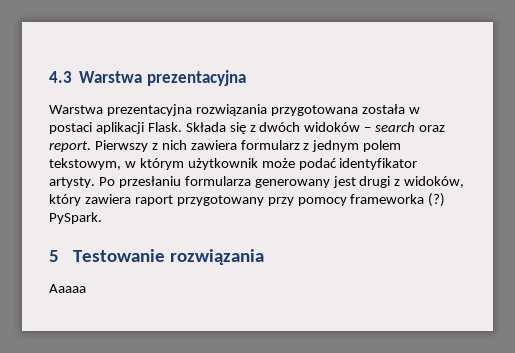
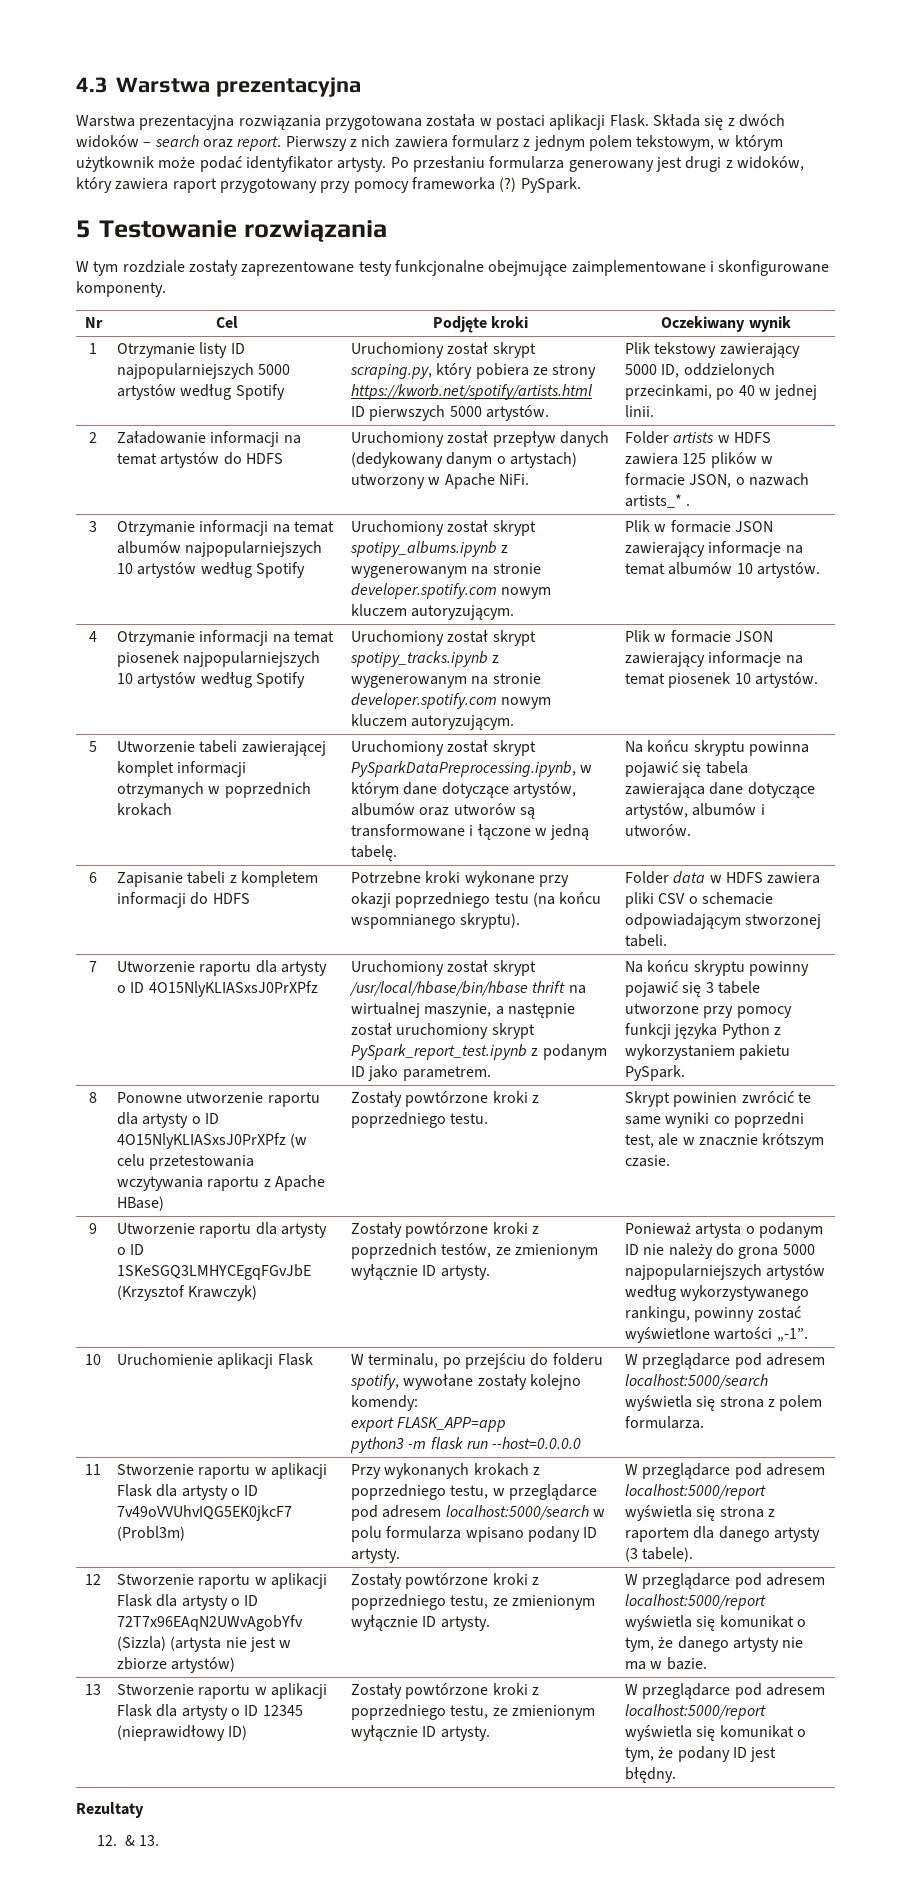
[49,284,86,293] Aaaaa -> [76,260,830,276] [76,281,166,297] [84,317,103,328] [215,316,238,328] [432,316,529,333] [661,316,791,332] [89,343,97,354] [116,342,245,358] [116,363,291,379] [116,384,285,400] [350,342,536,358] [349,363,597,379] [350,384,592,400] [350,405,549,421] [624,342,800,358] [624,363,775,379] [624,384,818,400] [624,405,654,417] [89,432,97,443] [116,431,301,447] [116,452,283,468] [350,431,609,447] [350,452,577,468] [350,473,529,489] [624,431,771,444] [624,452,773,468] [624,473,809,488] [624,494,691,508] [89,521,97,532] [116,520,334,536] [116,541,323,557] [116,562,305,578] [350,520,536,536] [349,541,509,557] [350,563,541,578] [350,583,552,599] [350,604,515,620] [624,520,773,533] [624,541,803,557] [624,562,820,578] [89,631,97,642] [116,630,334,646] [116,651,321,667] [116,672,305,688] [350,630,536,646] [349,651,500,667] [350,673,541,688] [350,693,552,709] [350,714,515,730] [624,630,773,643] [624,651,803,667] [624,672,818,688] [89,741,97,752] [116,740,326,756] [116,761,247,777] [116,782,311,798] [116,803,172,816] [350,740,536,756] [350,761,593,777] [350,782,576,798] [350,803,535,819] [350,824,590,840] [350,845,397,861] [624,740,809,756] [624,761,748,777] [624,782,815,798] [624,803,765,819] [624,824,691,836] [89,872,97,883] [116,871,318,887] [116,892,250,908] [350,871,569,887] [350,892,602,908] [350,913,521,929] [624,871,821,884] [624,892,773,908] [624,913,822,929] [624,934,667,947] [89,961,97,972] [116,960,327,976] [116,981,318,997] [350,960,536,976] [348,981,586,996] [350,1002,575,1018] [350,1023,535,1039] [350,1044,607,1060] [350,1065,491,1081] [624,960,809,976] [624,981,760,997] [624,1003,792,1018] [624,1023,781,1039] [624,1044,791,1060] [624,1065,685,1081] [89,1092,97,1103] [116,1092,320,1107] [116,1112,219,1128] [116,1133,308,1149] [116,1154,255,1170] [116,1175,325,1191] [116,1196,164,1211] [350,1091,539,1107] [350,1112,489,1128] [624,1091,811,1107] [624,1112,804,1128] [624,1133,825,1149] [624,1155,670,1167] [89,1223,97,1234] [116,1222,327,1238] [116,1244,145,1255] [116,1264,311,1280] [116,1285,258,1301] [350,1222,539,1238] [350,1243,598,1259] [350,1264,490,1280] [624,1222,823,1238] [624,1243,815,1259] [624,1264,826,1280] [624,1285,810,1301] [624,1306,801,1322] [624,1327,808,1343] [85,1354,101,1365] [116,1353,313,1369] [350,1353,603,1369] [349,1374,581,1390] [350,1395,418,1411] [350,1417,507,1432] [349,1437,582,1453] [624,1353,825,1369] [624,1374,768,1389] [624,1395,823,1411] [624,1416,704,1429] [85,1464,101,1475] [116,1463,327,1479] [116,1484,259,1500] [116,1505,292,1521] [116,1526,185,1541] [350,1463,540,1479] [350,1484,597,1500] [350,1505,605,1521] [350,1526,598,1542] [350,1548,400,1563] [624,1463,825,1479] [624,1484,766,1500] [624,1505,775,1521] [624,1526,820,1542] [624,1547,694,1562] [85,1574,101,1585] [116,1573,327,1589] [116,1594,259,1610] [116,1615,303,1631] [116,1636,292,1652] [116,1657,236,1673] [350,1573,539,1589] [350,1594,595,1610] [350,1615,490,1631] [624,1573,825,1589] [624,1594,766,1610] [624,1615,806,1631] [624,1636,804,1652] [624,1657,707,1670] [85,1684,101,1695] [116,1683,327,1699] [116,1704,303,1720] [116,1725,248,1741] [350,1683,539,1699] [350,1704,595,1720] [350,1725,490,1741] [624,1683,825,1699] [624,1704,766,1720] [624,1725,806,1741] [624,1746,777,1762] [624,1767,676,1783] [76,1802,144,1818] [96,1835,159,1846] W tym rozdziale zostały zaprezentowane testy funkcjonalne obejmujące zaimplementowane i skonfigurowane komponenty. // Nr | Cel | Podjęte kroki | Oczekiwany wynik // 1 | Otrzymanie listy ID najpopularniejszych 5000 artystów według Spotify | Uruchomiony został skrypt scraping.py, który pobiera ze strony https://kworb.net/spotify/artists.html ID pierwszych 5000 artystów. | Plik tekstowy zawierający 5000 ID, oddzielonych przecinkami, po 40 w jednej linii. // 2 | Załadowanie informacji na temat artystów do HDFS | Uruchomiony został przepływ danych (dedykowany danym o artystach) utworzony w Apache NiFi. | Folder artists w HDFS zawiera 125 plików w formacie JSON, o nazwach artists_* . // 3 | Otrzymanie informacji na temat albumów najpopularniejszych 10 artystów według Spotify | Uruchomiony został skrypt spotipy_albums.ipynb z wygenerowanym na stronie developer.spotify.com nowym kluczem autoryzującym. | Plik w formacie JSON zawierający informacje na temat albumów 10 artystów. // 4 | Otrzymanie informacji na temat piosenek najpopularniejszych 10 artystów według Spotify | Uruchomiony został skrypt spotipy_tracks.ipynb z wygenerowanym na stronie developer.spotify.com nowym kluczem autoryzującym. | Plik w formacie JSON zawierający informacje na temat piosenek 10 artystów. // 5 | Utworzenie tabeli zawierającej komplet informacji otrzymanych w poprzednich krokach | Uruchomiony został skrypt PySparkDataPreprocessing.ipynb, w którym dane dotyczące artystów, albumów oraz utworów są transformowane i łączone w jedną tabelę. | Na końcu skryptu powinna pojawić się tabela zawierająca dane dotyczące artystów, albumów i utworów. // 6 | Zapisanie tabeli z kompletem informacji do HDFS | Potrzebne kroki wykonane przy okazji poprzedniego testu (na końcu wspomnianego skryptu). | Folder data w HDFS zawiera pliki CSV o schemacie odpowiadającym stworzonej tabeli. // 7 | Utworzenie raportu dla artysty o ID 4O15NlyKLIASxsJ0PrXPfz | Uruchomiony został skrypt /usr/local/hbase/bin/hbase thrift na wirtualnej maszynie, a następnie został uruchomiony skrypt PySpark_report_test.ipynb z podanym ID jako parametrem. | Na końcu skryptu powinny pojawić się 3 tabele utworzone przy pomocy funkcji języka Python z wykorzystaniem pakietu PySpark. // 8 | Ponowne utworzenie raportu dla artysty o ID 4O15NlyKLIASxsJ0PrXPfz (w celu przetestowania wczytywania raportu z Apache HBase) | Zostały powtórzone kroki z poprzedniego testu. | Skrypt powinien zwrócić te same wyniki co poprzedni test, ale w znacznie krótszym czasie. // 9 | Utworzenie raportu dla artysty o ID 1SKeSGQ3LMHYCEgqFGvJbE (Krzysztof Krawczyk) | Zostały powtórzone kroki z poprzednich testów, ze zmienionym wyłącznie ID artysty. | Ponieważ artysta o podanym ID nie należy do grona 5000 najpopularniejszych artystów według wykorzystywanego rankingu, powinny zostać wyświetlone wartości „-1”. // 10 | Uruchomienie aplikacji Flask | W terminalu, po przejściu do folderu spotify, wywołane zostały kolejno komendy: // export FLASK_APP=app // python3 -m flask run --host=0.0.0.0 | W przeglądarce pod adresem localhost:5000/search wyświetla się strona z polem formularza. // 11 | Stworzenie raportu w aplikacji Flask dla artysty o ID 7v49oVVUhvIQG5EK0jkcF7 (Probl3m) | Przy wykonanych krokach z poprzedniego testu, w przeglądarce pod adresem localhost:5000/search w polu formularza wpisano podany ID artysty. | W przeglądarce pod adresem localhost:5000/report wyświetla się strona z raportem dla danego artysty (3 tabele). // 12 | Stworzenie raportu w aplikacji Flask dla artysty o ID 72T7x96EAqN2UWvAgobYfv (Sizzla) (artysta nie jest w zbiorze artystów) | Zostały powtórzone kroki z poprzedniego testu, ze zmienionym wyłącznie ID artysty. | W przeglądarce pod adresem localhost:5000/report wyświetla się komunikat o tym, że danego artysty nie ma w bazie. // 13 | Stworzenie raportu w aplikacji Flask dla artysty o ID 12345 (nieprawidłowy ID) | Zostały powtórzone kroki z poprzedniego testu, ze zmienionym wyłącznie ID artysty. | W przeglądarce pod adresem localhost:5000/report wyświetla się komunikat o tym, że podany ID jest błędny. // Rezultaty // 12. & 13.

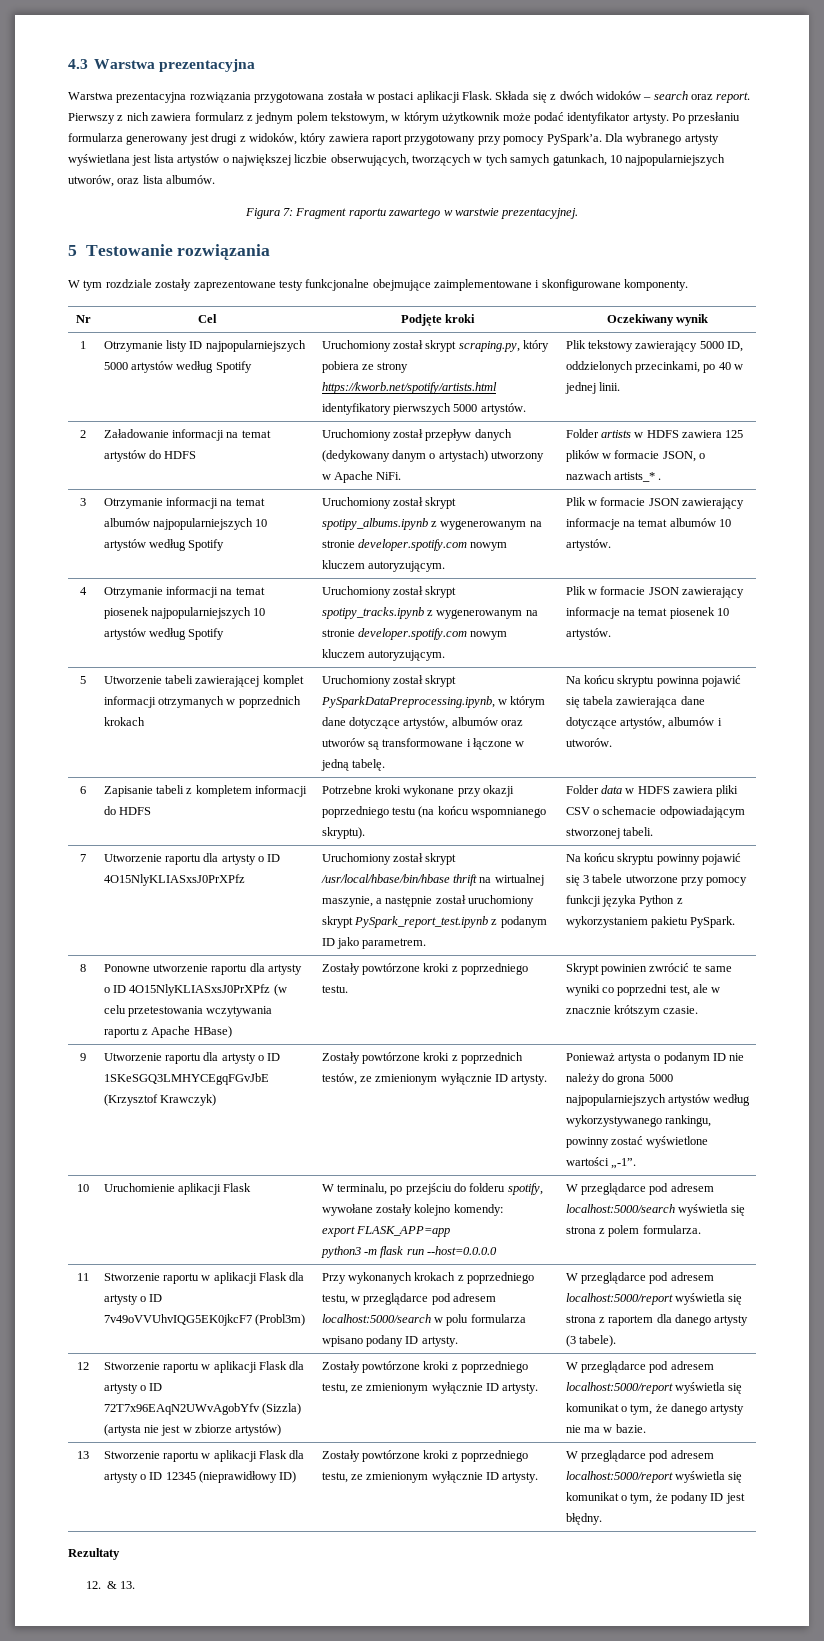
[411,177,581,193] frameworka (?) PySpark. -> [546,133,719,145] [68,154,726,166] [68,175,216,187] [244,208,579,219] PySpark’a. Dla wybranego artysty wyświetlana jest lista artystów o największej liczbie obserwujących, tworzących w tych samych gatunkach, 10 najpopularniejszych utworów, oraz lista albumów. // Figura 7: Fragment raportu zawartego w warstwie prezentacyjnej.
[350,406,365,417] ID -> [321,403,391,415] identyfikatory

